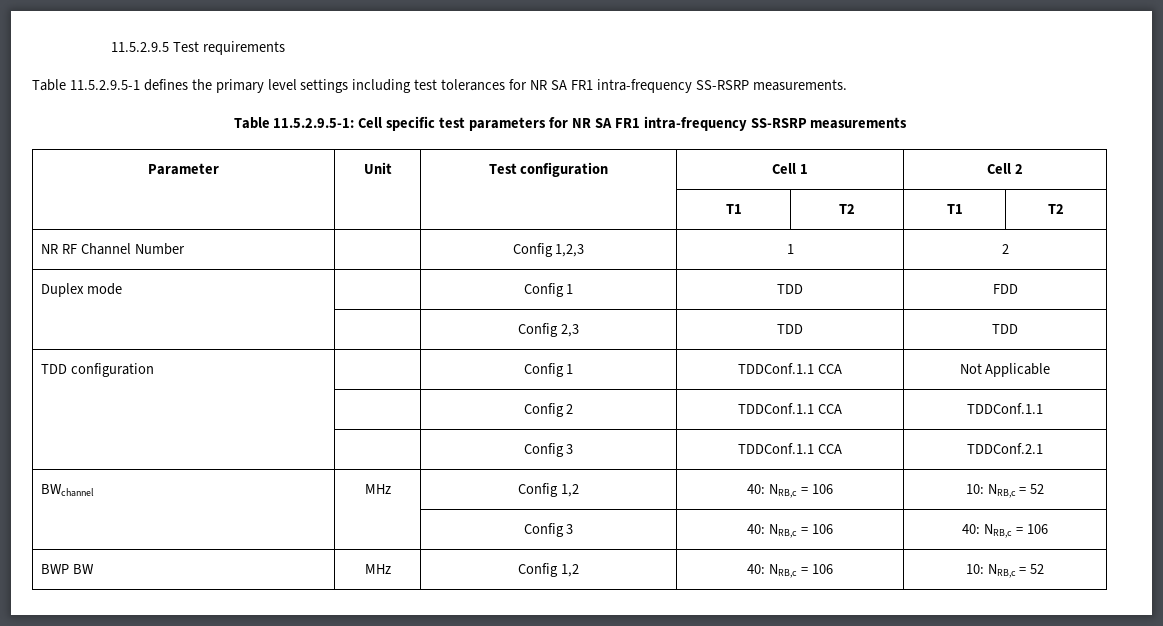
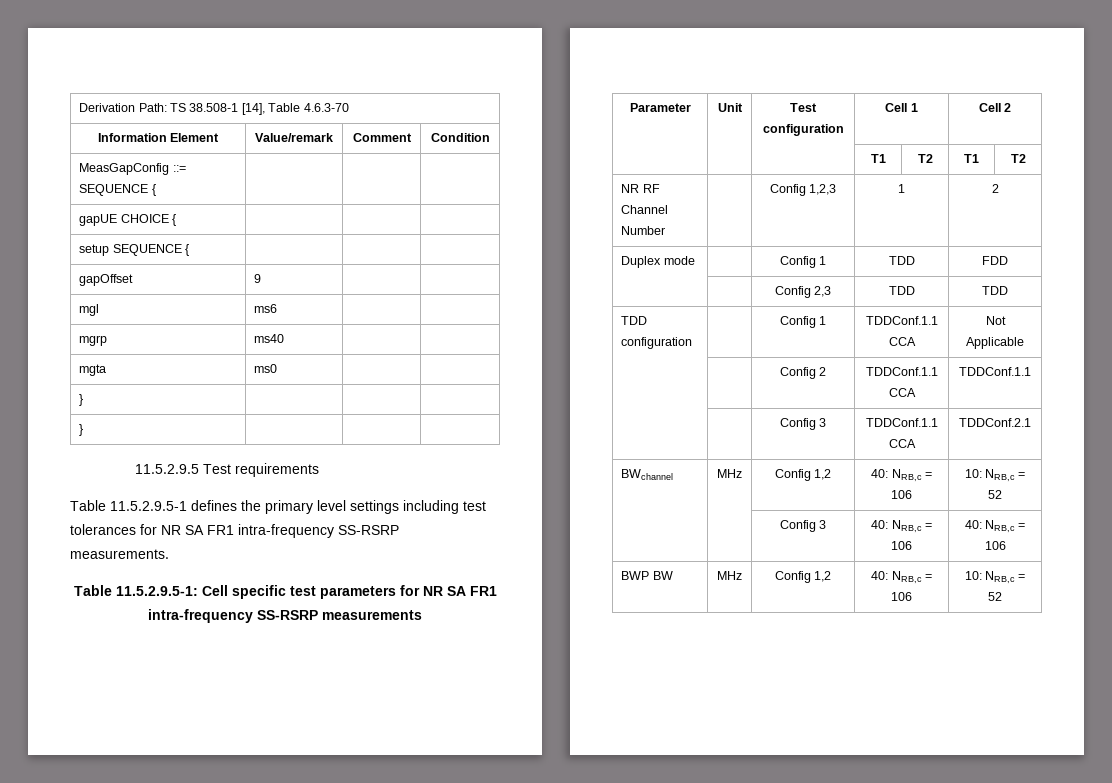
(111, 47) none -> [79,103,349,115] [97,133,220,142] [255,133,333,142] [352,133,412,142] [430,133,490,142] [79,163,186,175] [79,184,156,196] [79,214,177,226] [79,244,190,256] [79,274,134,286] [254,274,262,283] [79,304,100,316] [254,304,278,313] [79,335,108,346] [254,334,285,343] [79,364,107,376] [254,364,278,373] [79,394,84,406] [79,424,84,436] Derivation Path: TS 38.508-1 [14], Table 4.6.3-70 // Information Element | Value/remark | Comment | Condition // MeasGapConfig ::= SEQUENCE { | | | // gapUE CHOICE { | | | // setup SEQUENCE { | | | // gapOffset | 9 | | // mgl | ms6 | | // mgrp | ms40 | | // mgta | ms0 | | // } | | | // } | | | //

